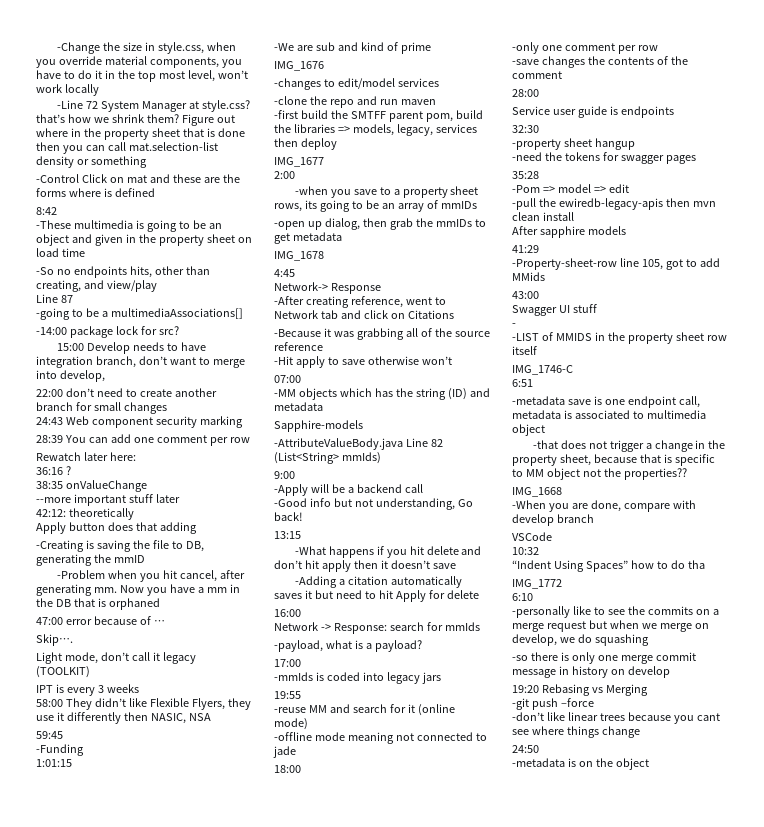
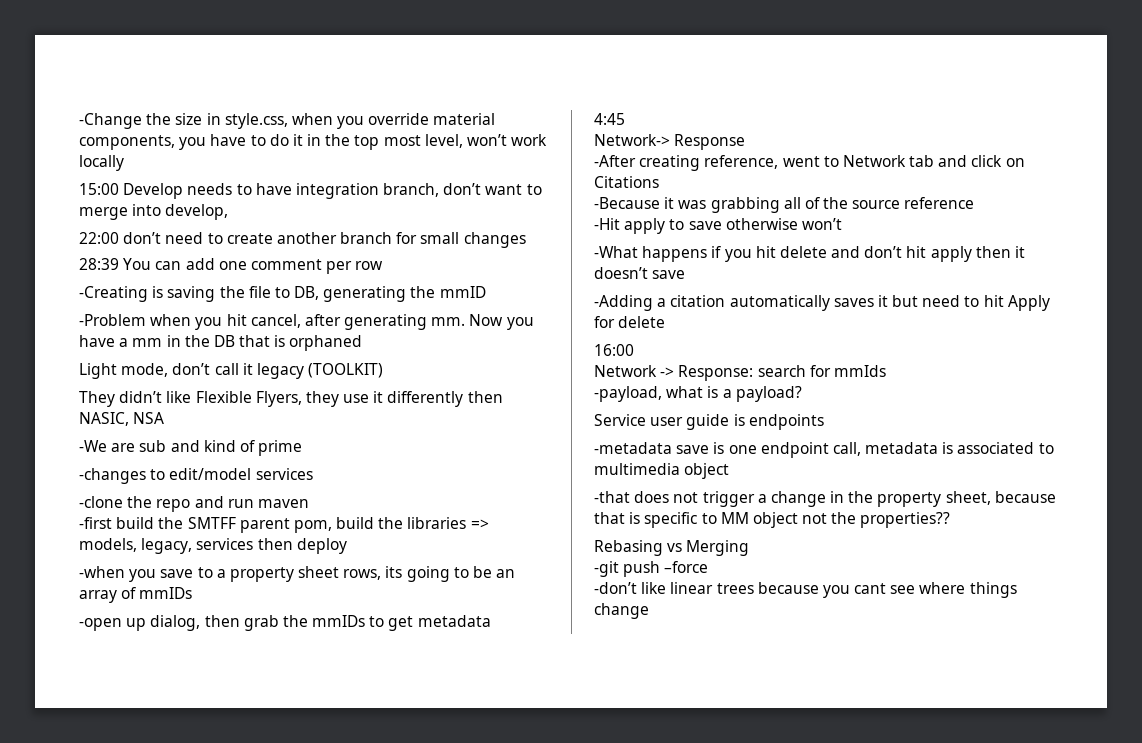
[56,100,250,112] [36,114,235,126] [36,128,245,140] [36,142,218,154] [36,156,147,168] [36,174,240,183] [36,188,155,197] [36,207,57,215] [36,220,222,232] [36,234,252,246] [36,248,85,257] [36,266,210,278] [36,280,157,292] [36,294,73,303] [36,308,243,320] [36,326,179,338] // -Line 72 System Manager at style.css? that’s how we shrink them? Figure out where in the property sheet that is done then you can call mat.selection-list density or something // -Control Click on mat and these are the forms where is defined // 8:42 // -These multimedia is going to be an object and given in the property sheet on load time // -So no endpoints hits, other than creating, and view/play // Line 87 // -going to be a multimediaAssociations[] // -14:00 package lock for src? -> (124, 163) none
[36,416,243,428] // 24:43 Web component security marking -> (526, 240) none
[36,452,136,461] [36,466,71,475] [36,480,147,492] [36,494,180,506] [36,508,134,520] [36,522,197,534] // Rewatch later here: // 36:16 ? // 38:35 onValueChange // --more important stuff later // 42:12: theoretically // Apply button does that adding -> (384, 265) none
[36,616,165,625] [36,634,73,646] // 47:00 error because of … // Skip…. -> (363, 343) none
[36,684,139,696] [36,699,63,707] IPT is every 3 weeks // 58:00 -> (384, 370) none
[36,731,63,739] [36,744,84,756] [36,759,72,767] // 59:45 // -Funding // 1:01:15 -> (165, 418) none
[274,61,324,71] // IMG_1676 -> (303, 448) none
[274,157,324,167] [274,171,295,179] // IMG_1677 // 2:00 -> (347, 546) none
[274,251,324,261] // IMG_1678 -> (491, 621) none
[274,375,301,383] [274,388,490,400] [274,402,323,411] [274,420,363,432] [274,438,443,450] [274,452,381,464] [274,471,295,479] [274,484,423,496] [274,498,473,510] [274,512,303,521] [274,531,301,539] // 07:00 // -MM objects which has the string (ID) and metadata // Sapphire-models // -AttributeValueBody.java Line 82 (List<String> mmIds) // 9:00 // -Apply will be a backend call // -Good info but not understanding, Go back! // 13:15 -> (842, 224) none
[274,659,301,667] [274,672,441,684] [274,691,301,699] [274,704,455,716] [274,718,308,730] [274,732,487,744] [273,746,296,758] [274,765,301,773] [512,42,658,54] [512,56,688,68] [512,71,562,79] [512,89,539,97] // 17:00 // -mmIds is coded into legacy jars // 19:55 // -reuse MM and search for it (online mode) // -offline mode meaning not connected to jade // 18:00 // -only one comment per row // -save changes the contents of the comment // 28:00 -> (802, 394) none
[512,125,539,133] [512,138,635,150] [512,152,696,164] [512,171,539,179] [512,184,629,193] [512,198,716,210] [512,212,574,221] [512,226,626,238] [512,245,539,253] [512,258,720,270] [512,272,545,281] [512,291,539,299] [512,304,597,316] [512,323,516,327] [512,332,727,344] [512,346,537,355] [512,365,573,375] [512,379,533,387] // 32:30 // -property sheet hangup // -need the tokens for swagger pages // 35:28 // -Pom => model => edit // -pull the ewiredb-legacy-apis then mvn clean install // After sapphire models // 41:29 // -Property-sheet-row line 105, got to add MMids // 43:00 // Swagger UI stuff // - // -LIST of MMIDS in the property sheet row itself // IMG_1746-C // 6:51 -> (824, 422) none
[512,487,562,497] [512,500,696,512] [512,514,594,526] [512,532,552,541] [512,547,539,555] [512,560,705,572] [512,579,562,589] [512,593,533,601] [512,606,719,618] [512,620,709,632] [512,634,649,646] [512,652,696,664] [512,666,670,678] [512,685,539,693] IMG_1668 // -When you are done, compare with develop branch // VSCode // 10:32 // “Indent Using Spaces” how to do tha // IMG_1772 // 6:10 // -personally like to see the commits on a merge request but when we merge on develop, we do squashing // -so there is only one merge commit message in history on develop // 19:20 -> (951, 520) none
[512,745,539,753] [512,758,649,770] // 24:50 // -metadata is on the object -> (649, 611) none

